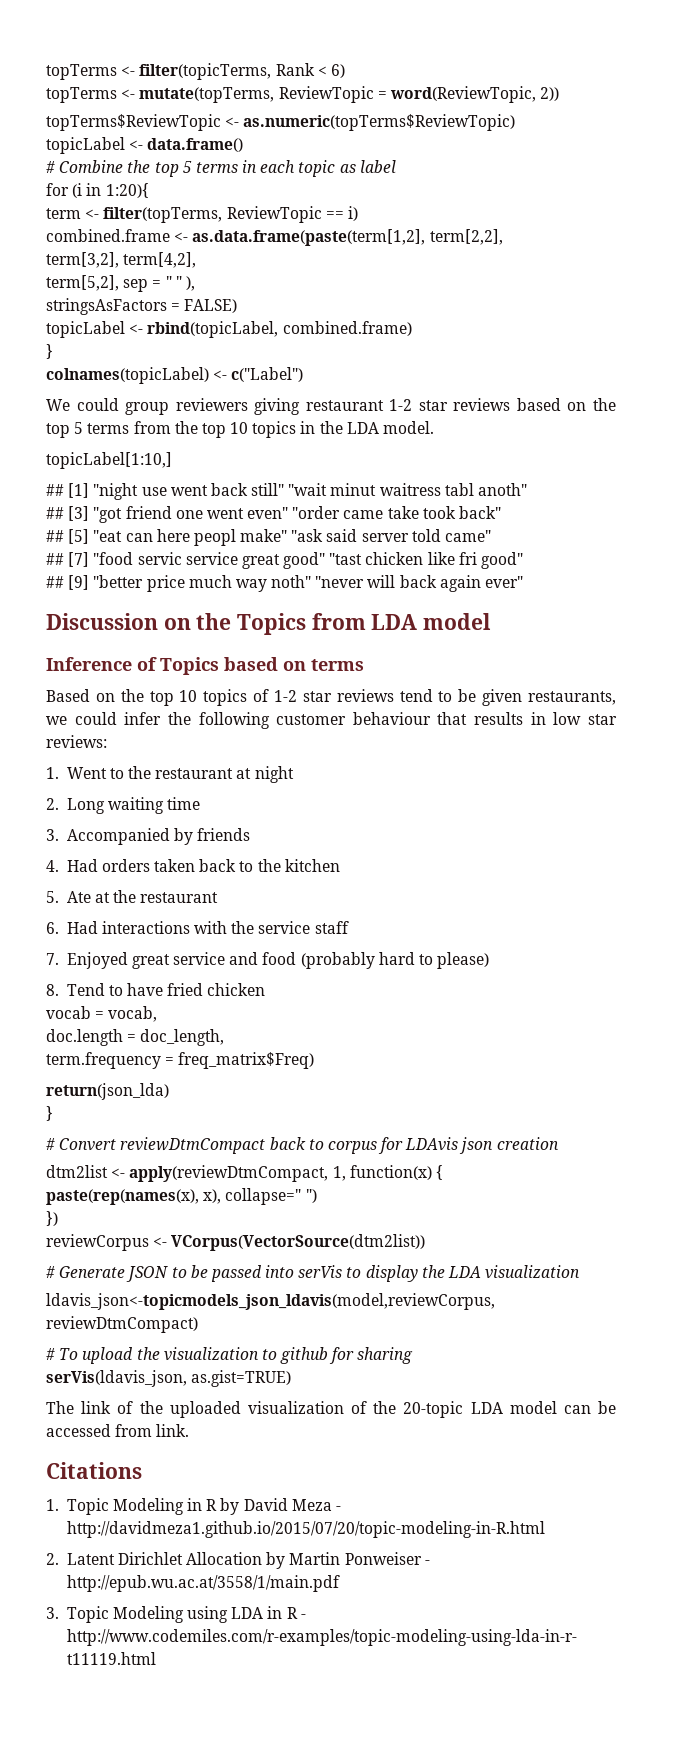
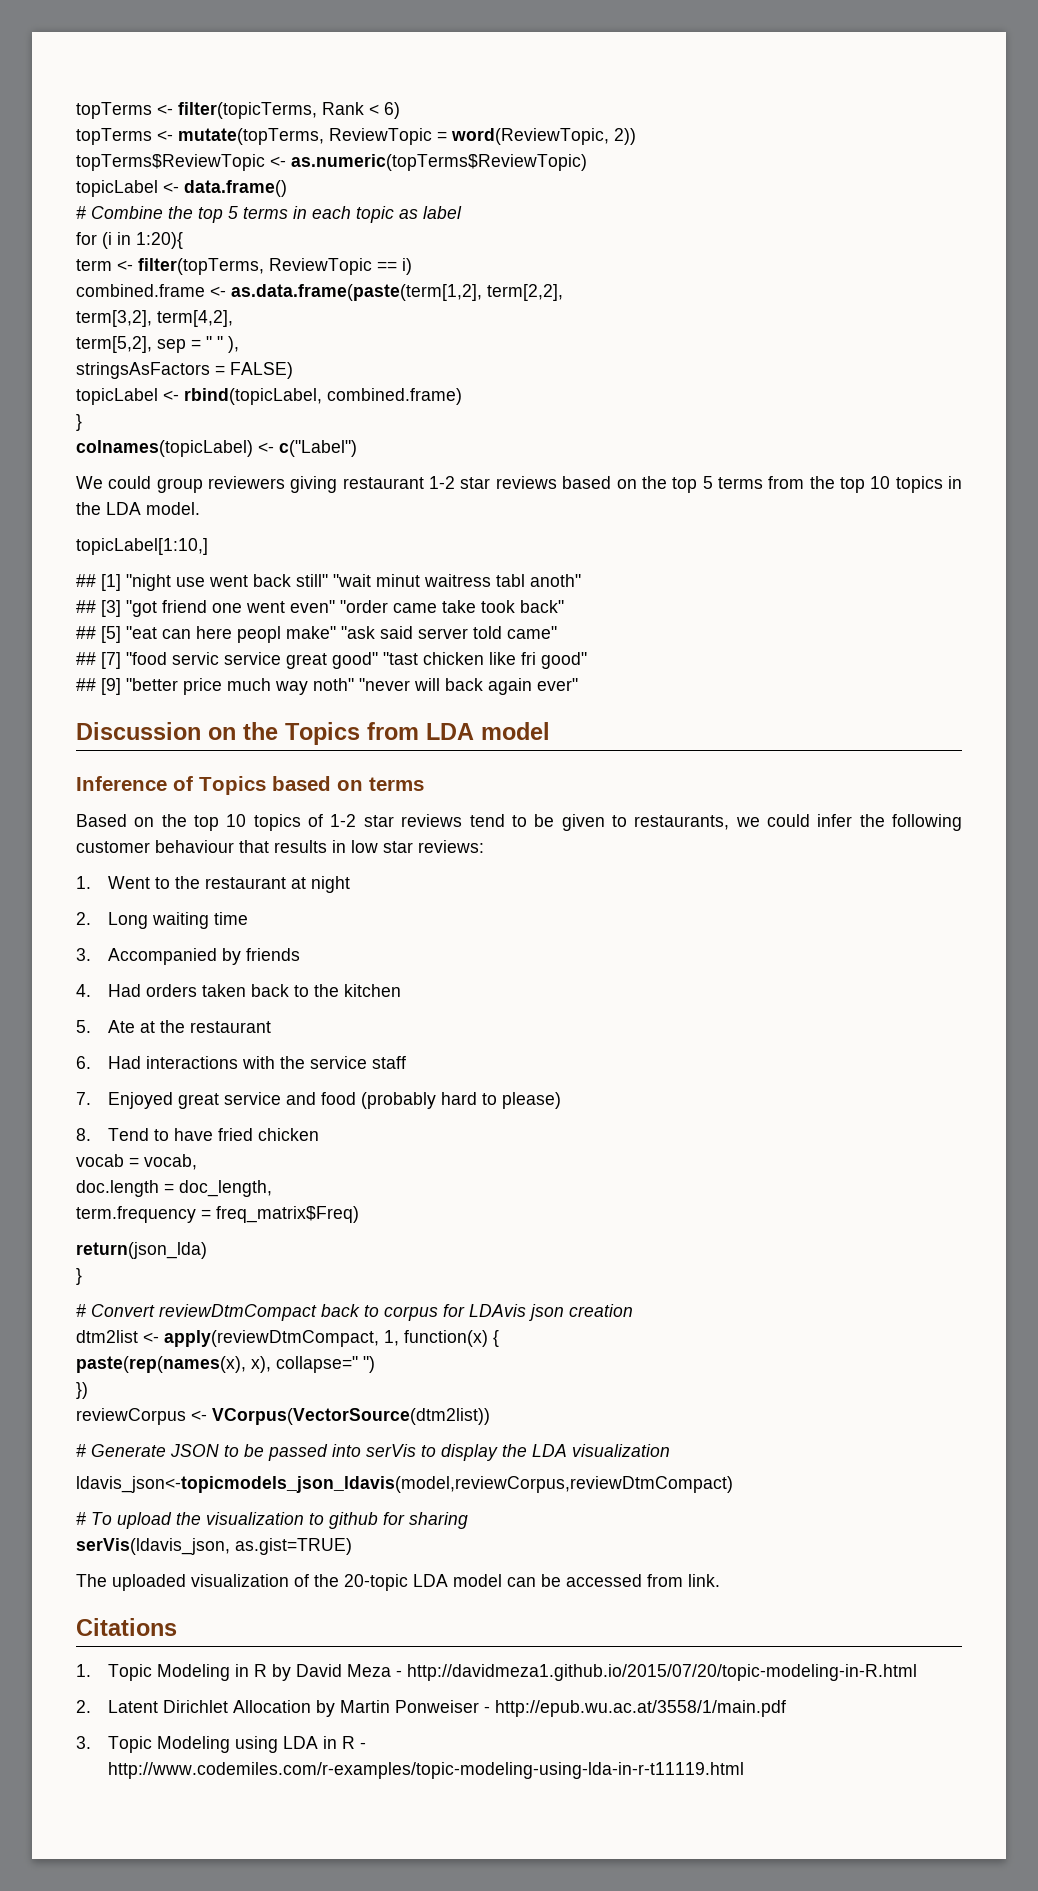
(523, 697) none -> [611,815,627,827] to
[81,1401,163,1414] link of the -> (107, 1580) none

